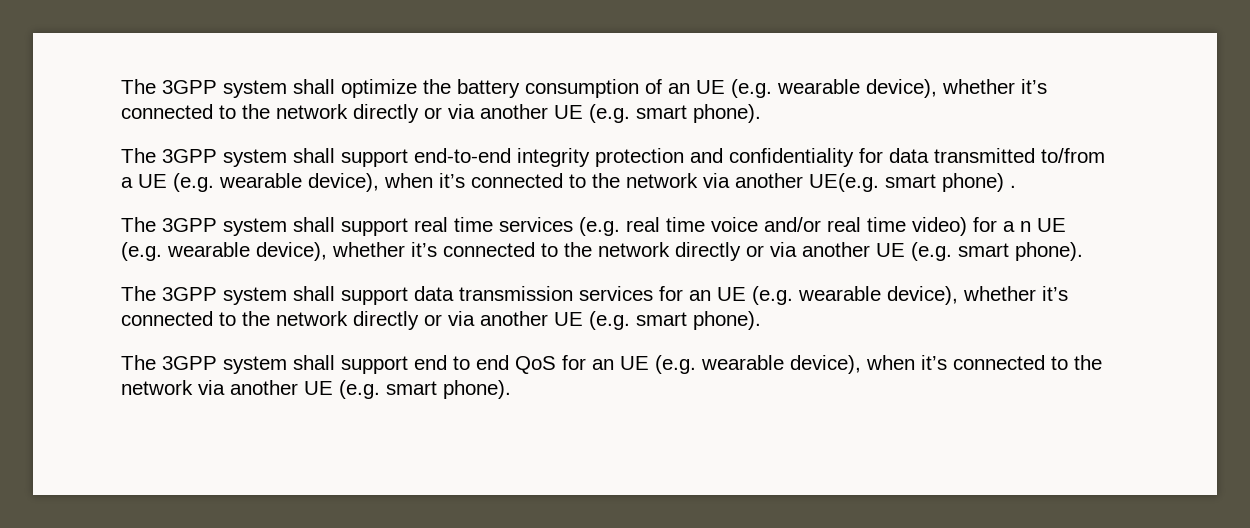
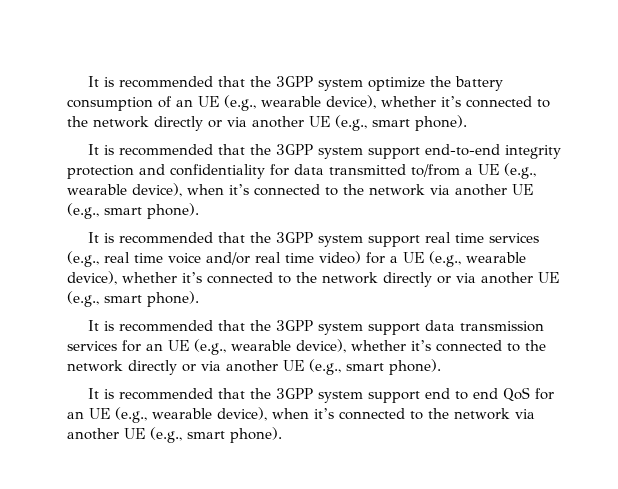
[121,79,335,98] The 3GPP system shall -> [88,76,364,91] It is recommended that the 3GPP system
[731,79,772,98] (e.g. -> [224,95,256,111] (e.g.,
[589,104,761,123] [121,148,335,167] (e.g. smart phone). // The 3GPP system shall -> [335,115,467,131] [88,144,364,159] (e.g., smart phone). // It is recommended that the 3GPP system
[173,173,214,192] (e.g. -> [504,163,536,179] (e.g.,
[809,173,1016,192] [121,217,335,236] UE(e.g. smart phone) . // The 3GPP system shall -> [512,184,533,195] [67,203,199,219] [88,232,364,247] UE (e.g., smart phone). // It is recommended that the 3GPP system
[579,217,620,236] (e.g. -> [67,251,99,267] (e.g.,
[1020,218,1066,232] [121,242,162,261] n UE (e.g. -> [403,251,461,267] UE (e.g.,
[911,242,1083,261] [121,286,335,305] (e.g. smart phone). // The 3GPP system shall -> [67,291,199,307] [88,320,364,335] (e.g., smart phone). // It is recommended that the 3GPP system
[752,286,793,305] (e.g. -> [194,339,226,355] (e.g.,
[589,311,761,330] [121,355,335,374] (e.g. smart phone). // The 3GPP system shall -> [309,359,441,375] [88,388,364,403] (e.g., smart phone). // It is recommended that the 3GPP system
[655,355,696,374] (e.g. -> [115,407,147,423] (e.g.,
[339,380,380,399] (e.g. -> [150,427,182,443] (e.g.,

